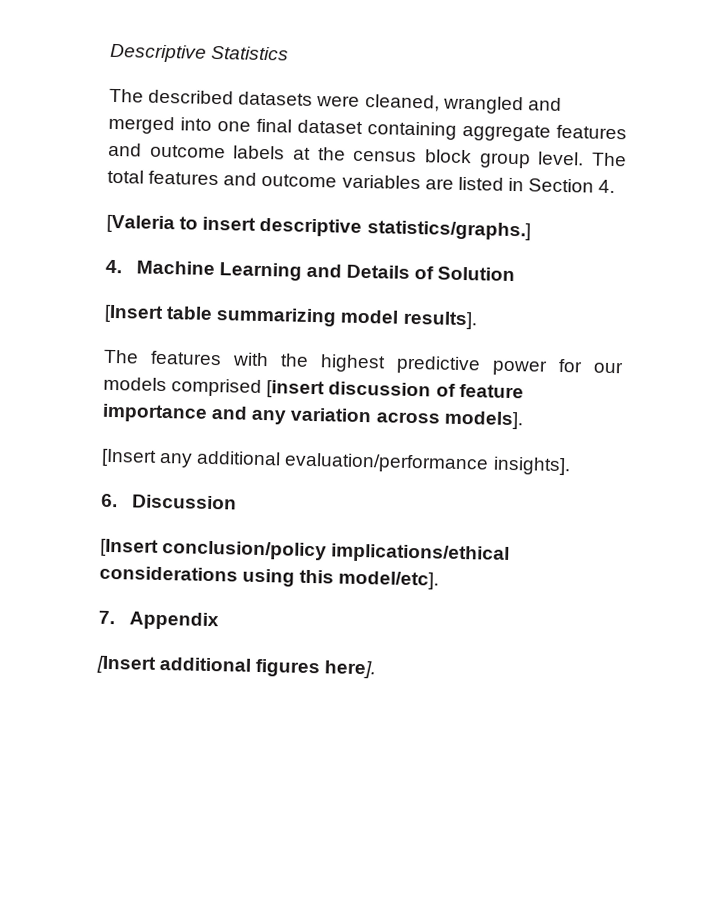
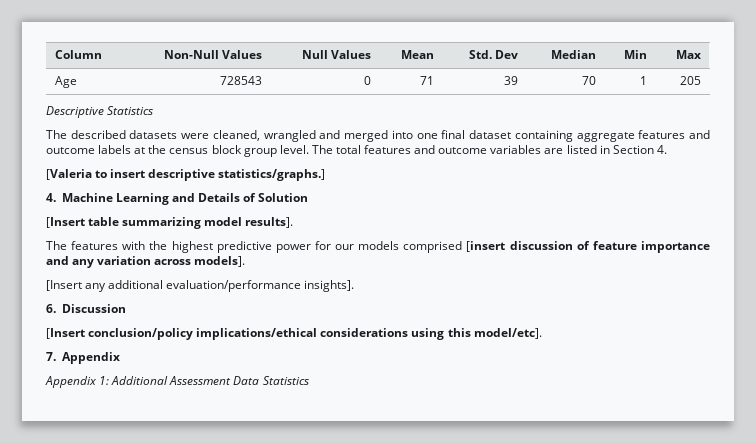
(109, 53) none -> [54,50,102,59] [164,50,263,59] [302,50,372,59] [401,50,435,59] [469,50,519,59] [551,50,597,59] [624,50,648,59] [676,50,702,59] [54,76,77,88] [220,76,263,85] [364,76,372,85] [420,76,435,85] [504,76,519,85] [582,76,597,85] [640,76,648,85] [680,76,702,85] Column | Non-Null Values | Null Values | Mean | Std. Dev | Median | Min | Max // Age | 728543 | 0 | 71 | 39 | 70 | 1 | 205 //
[96,655,377,679] [Insert additional figures here]. -> [45,376,309,388] Appendix 1: Additional Assessment Data Statistics

